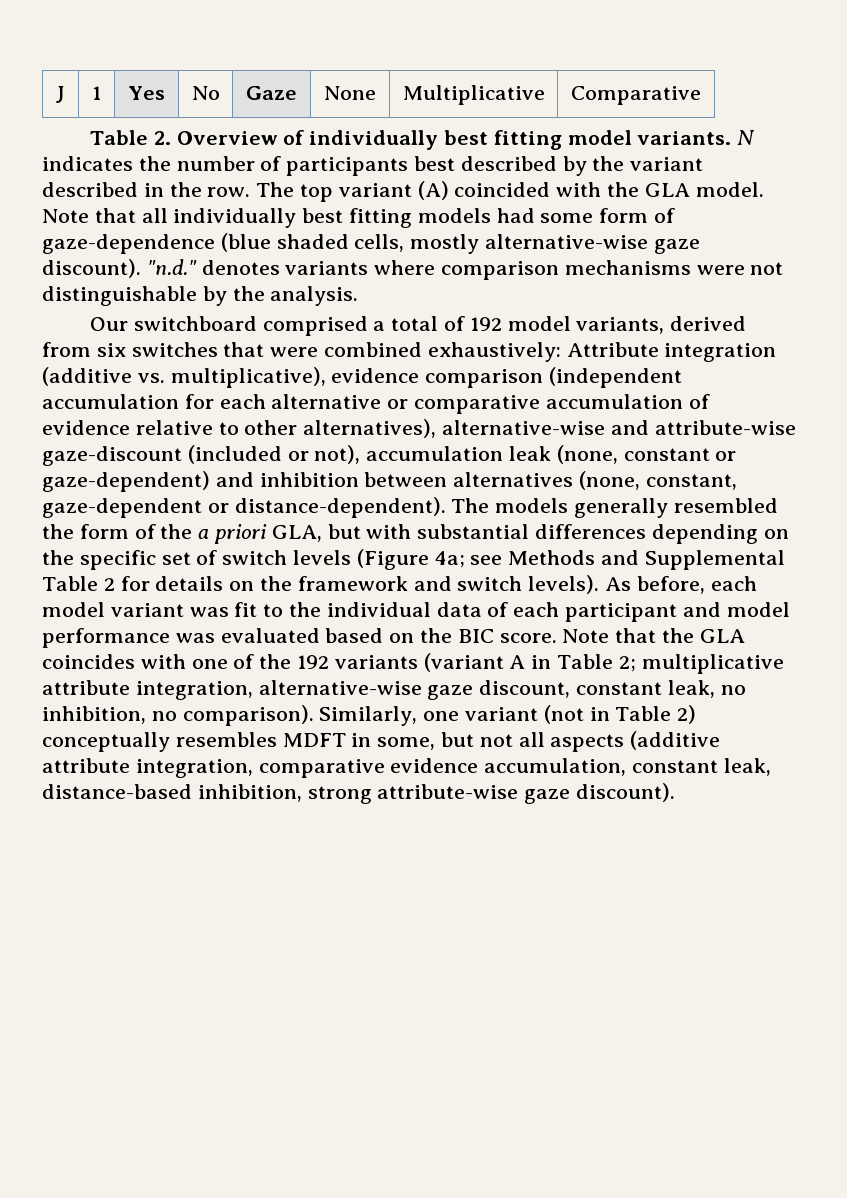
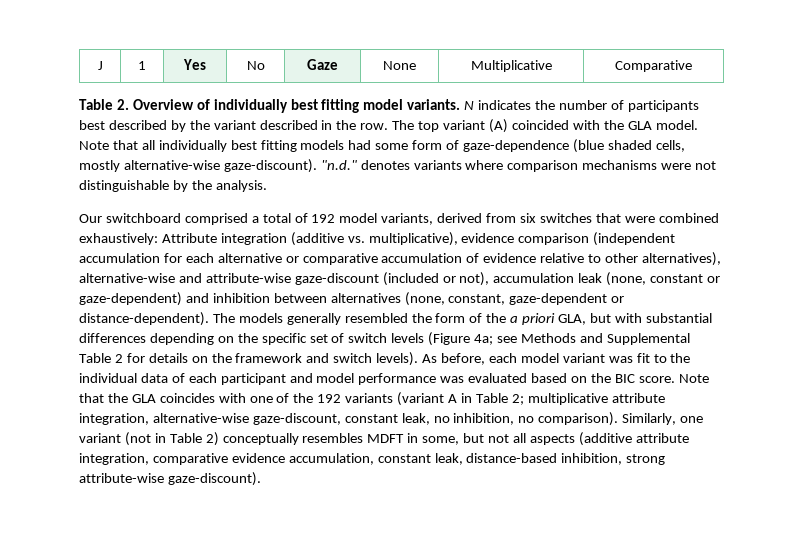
[653,239,700,254] [42,259,141,278] gaze discount). -> [223,159,317,173] gaze-discount).
[427,680,571,700] gaze discount, -> [252,413,341,425] gaze-discount,
[524,783,676,804] gaze discount). -> [167,472,261,486] gaze-discount).

